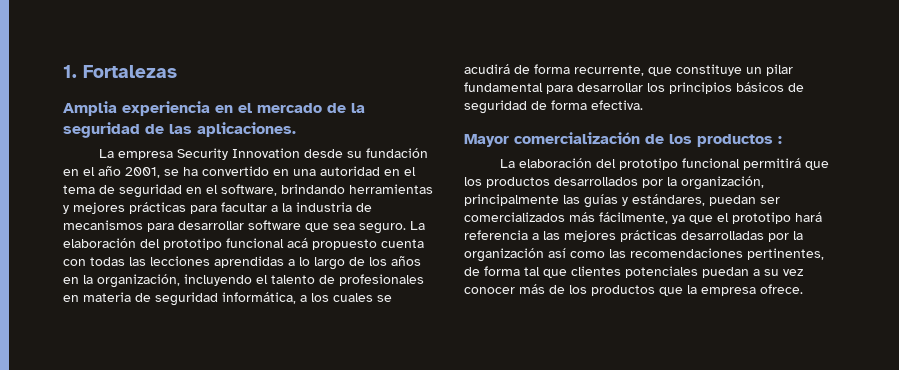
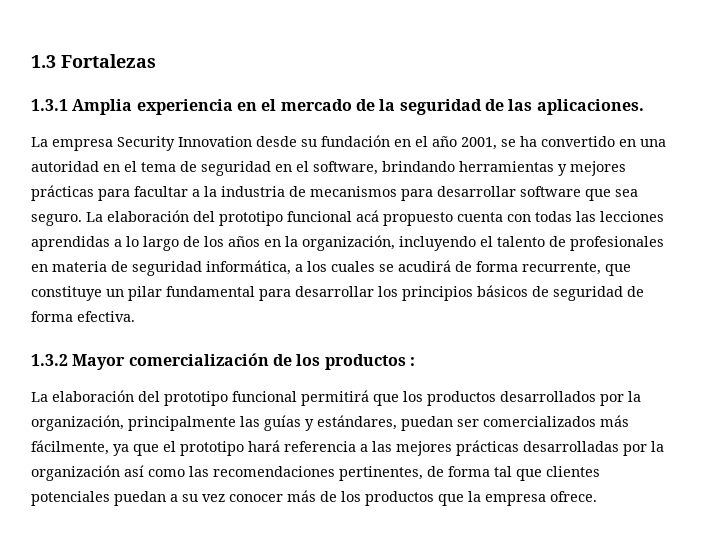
[63,65,77,78] 1. -> [31,55,56,68] 1.3
(177, 71) none -> [31,99,68,111] 1.3.1
(643, 105) none -> [31,354,68,366] 1.3.2

